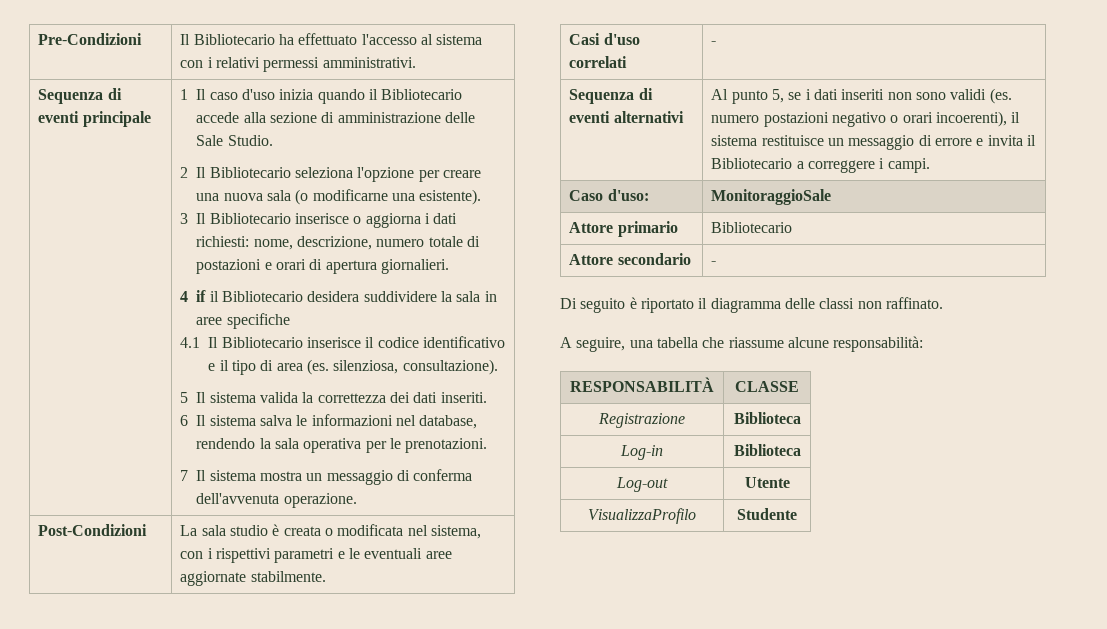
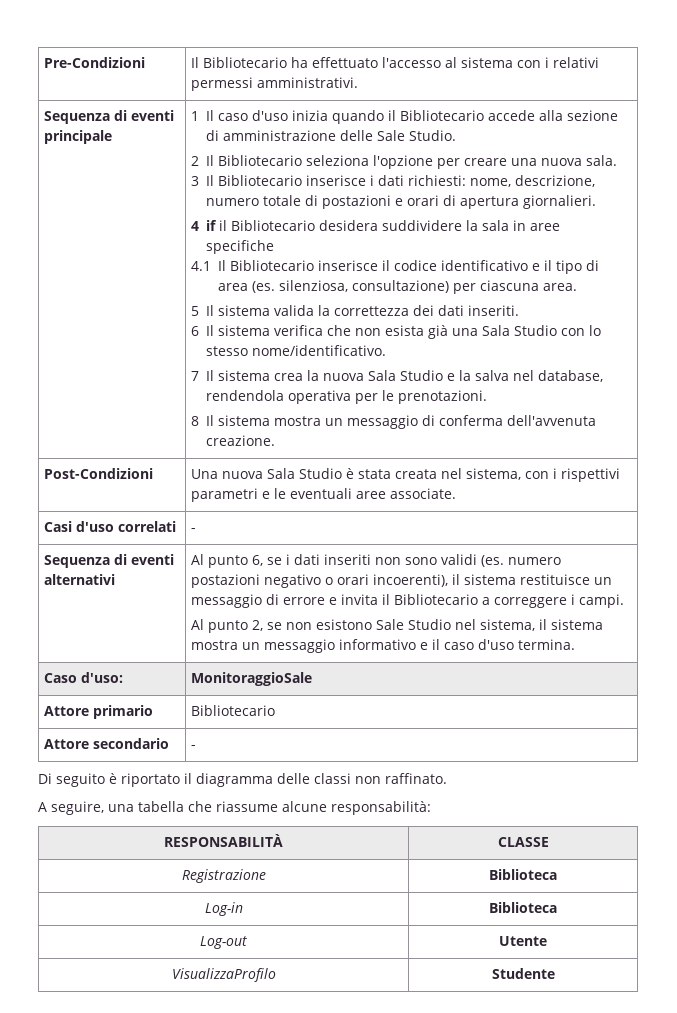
[267,189,482,205] sala (o modificarne una esistente). -> [586,155,618,166] sala.
[353,213,421,228] o aggiorna -> (367, 180) none
[402,359,498,375] consultazione). -> [352,280,578,294] consultazione) per ciascuna area.
[260,414,478,429] [196,438,300,449] salva le informazioni nel database, rendendo la sala -> [274,325,602,339] [206,345,387,356] [191,370,604,382] [206,390,285,401] verifica che non esista già una Sala Studio con lo stesso nome/identificativo. // 7 Il sistema crea la nuova Sala Studio e la salva nel database, rendendola
[180,470,189,481] 7 -> [191,416,200,426] 8
[283,493,357,508] operazione. -> [206,435,276,446] creazione.
[180,524,404,536] La sala studio è creata o modificata -> [191,468,438,479] Una nuova Sala Studio è stata creata
[180,571,326,586] aggiornate stabilmente. -> [390,488,457,499] associate.
[772,89,785,103] 5, -> [252,555,264,566] 6,
(930, 165) none -> [191,619,604,633] [191,639,576,653] // Al punto 2, se non esistono Sale Studio nel sistema, il sistema mostra un messaggio informativo e il caso d'uso termina.

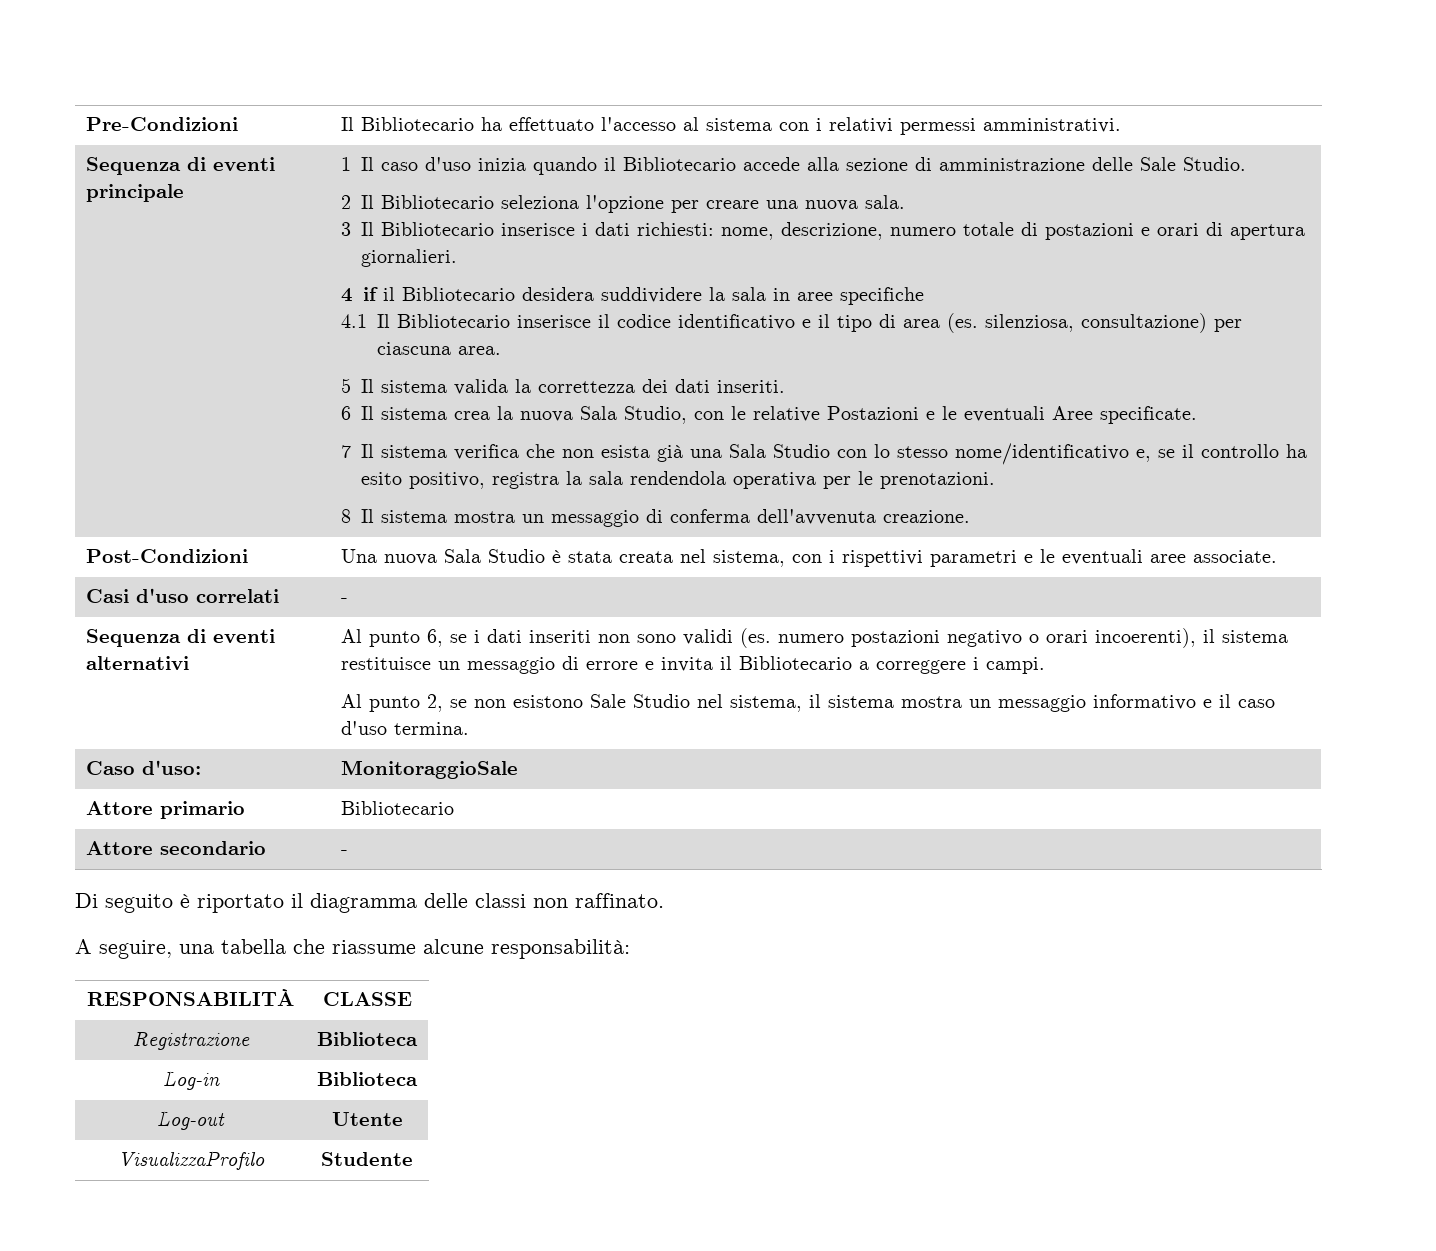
(271, 330) none -> [453,406,1197,424] [341,444,447,458] crea la nuova Sala Studio, con le relative Postazioni e le eventuali Aree specificate. // 7 Il sistema
[252,345,387,356] [191,370,604,382] nome/identificativo. // 7 Il sistema crea la nuova Sala Studio e la salva nel database, -> [954,443,1307,465] [360,471,623,489] nome/identificativo e, se il controllo ha esito positivo, registra la sala

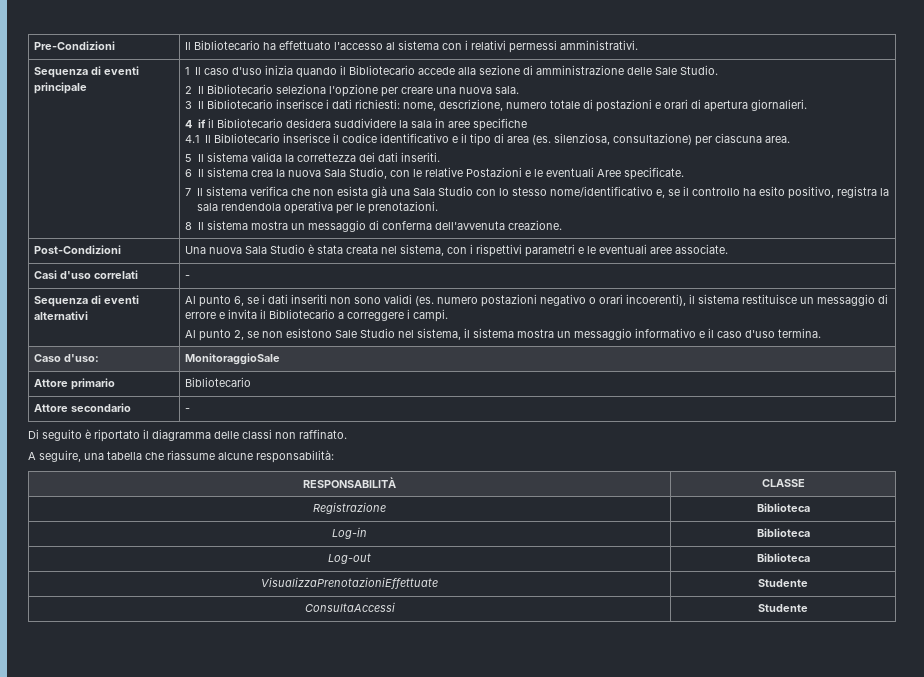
[331,1112,403,1126] [117,1151,265,1170] [321,1152,413,1166] Utente // VisualizzaProfilo | Studente -> [756,553,810,562] [261,577,438,589] [758,579,808,587] [304,602,395,612] [758,604,808,612] Biblioteca // VisualizzaPrenotazioniEffettuate | Studente // ConsultaAccessi | Studente

